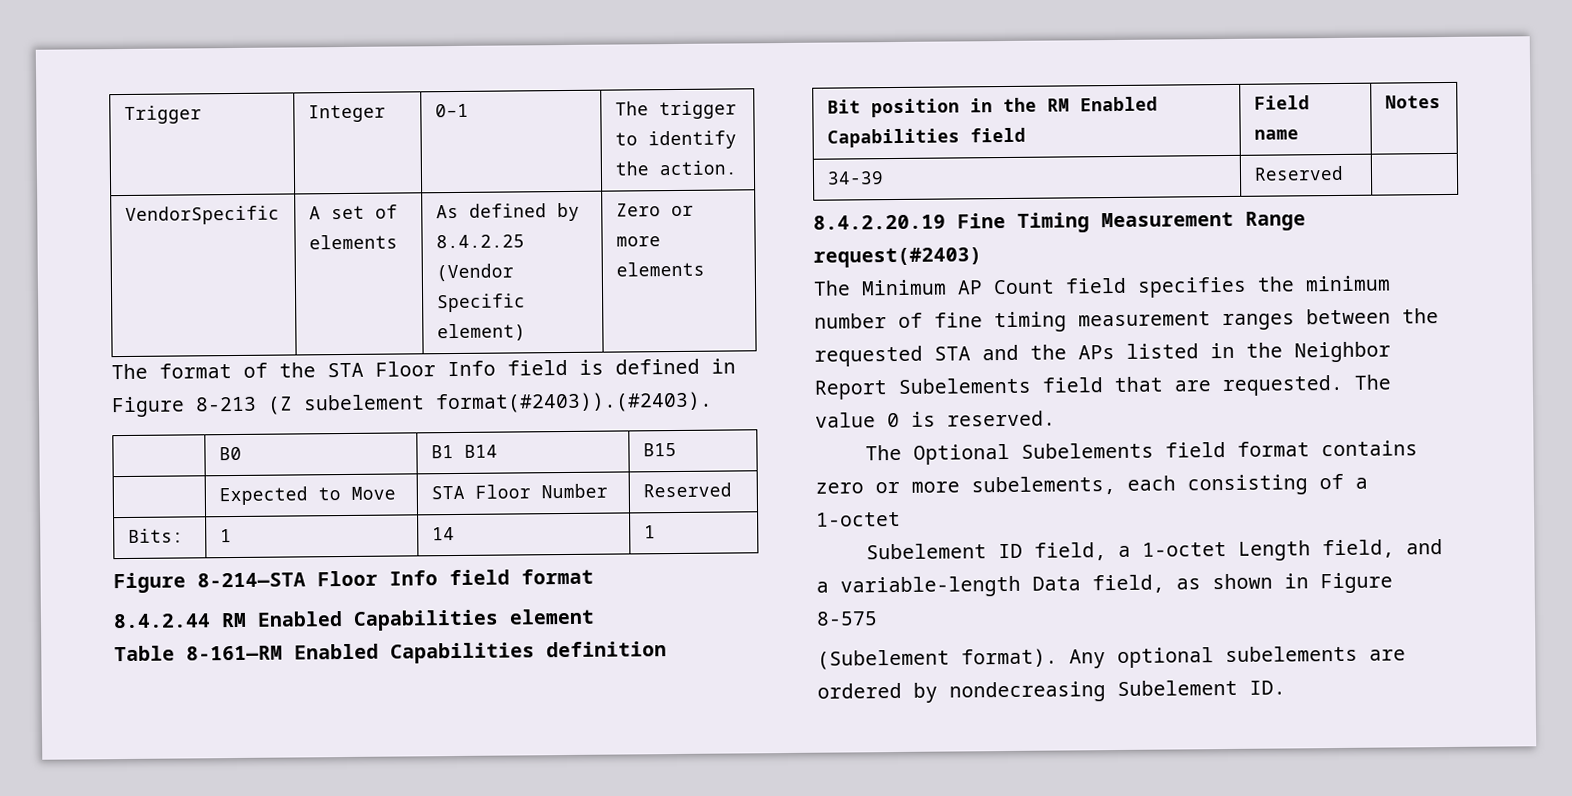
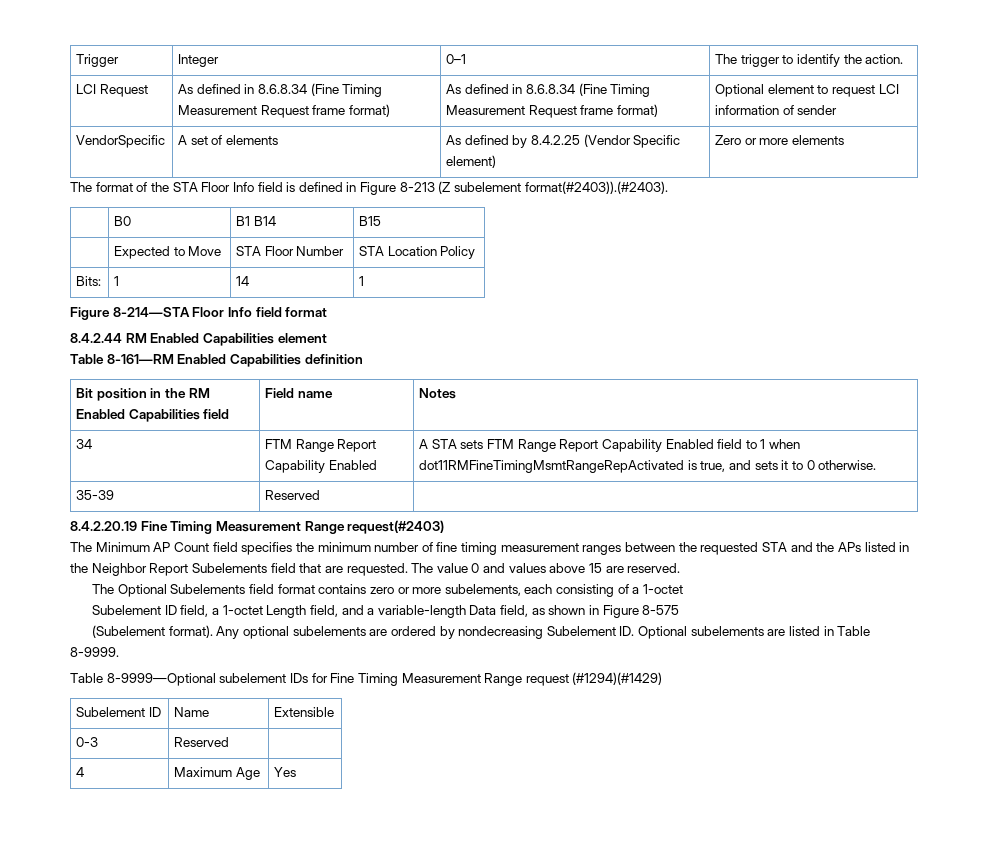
(737, 168) none -> [76,84,148,97] [178,83,383,97] [178,104,390,118] [446,83,651,97] [446,104,658,118] [715,84,899,97] [715,105,838,115] // LCI Request | As defined in 8.6.8.34 (Fine Timing Measurement Request frame format) | As defined in 8.6.8.34 (Fine Timing Measurement Request frame format) | Optional element to request LCI information of sender
[642,482,732,498] Reserved -> [359,246,476,259] STA Location Policy
[826,171,884,185] 34-39 -> [76,439,93,449] [265,439,377,452] [265,460,377,473] [419,439,801,452] [419,460,877,473] [76,490,115,500] 34 | FTM Range Report Capability Enabled | A STA sets FTM Range Report Capability Enabled field to 1 when dot11RMFineTimingMsmtRangeRepActivated is true, and sets it to 0 otherwise. // 35-39
[911,411,936,427] is -> [483,563,624,573] and values above 15 are
(1286, 687) none -> [638,626,871,639] [70,647,119,657] [70,672,663,686] [76,707,161,717] [174,707,210,717] [274,707,335,717] [76,737,99,747] [174,737,230,747] [76,767,85,777] [174,767,260,780] [274,767,297,777] Optional subelements are listed in Table 8-9999. // Table 8-9999—Optional subelement IDs for Fine Timing Measurement Range request (#1294)(#1429) // Subelement ID | Name | Extensible // 0-3 | Reserved | // 4 | Maximum Age | Yes

